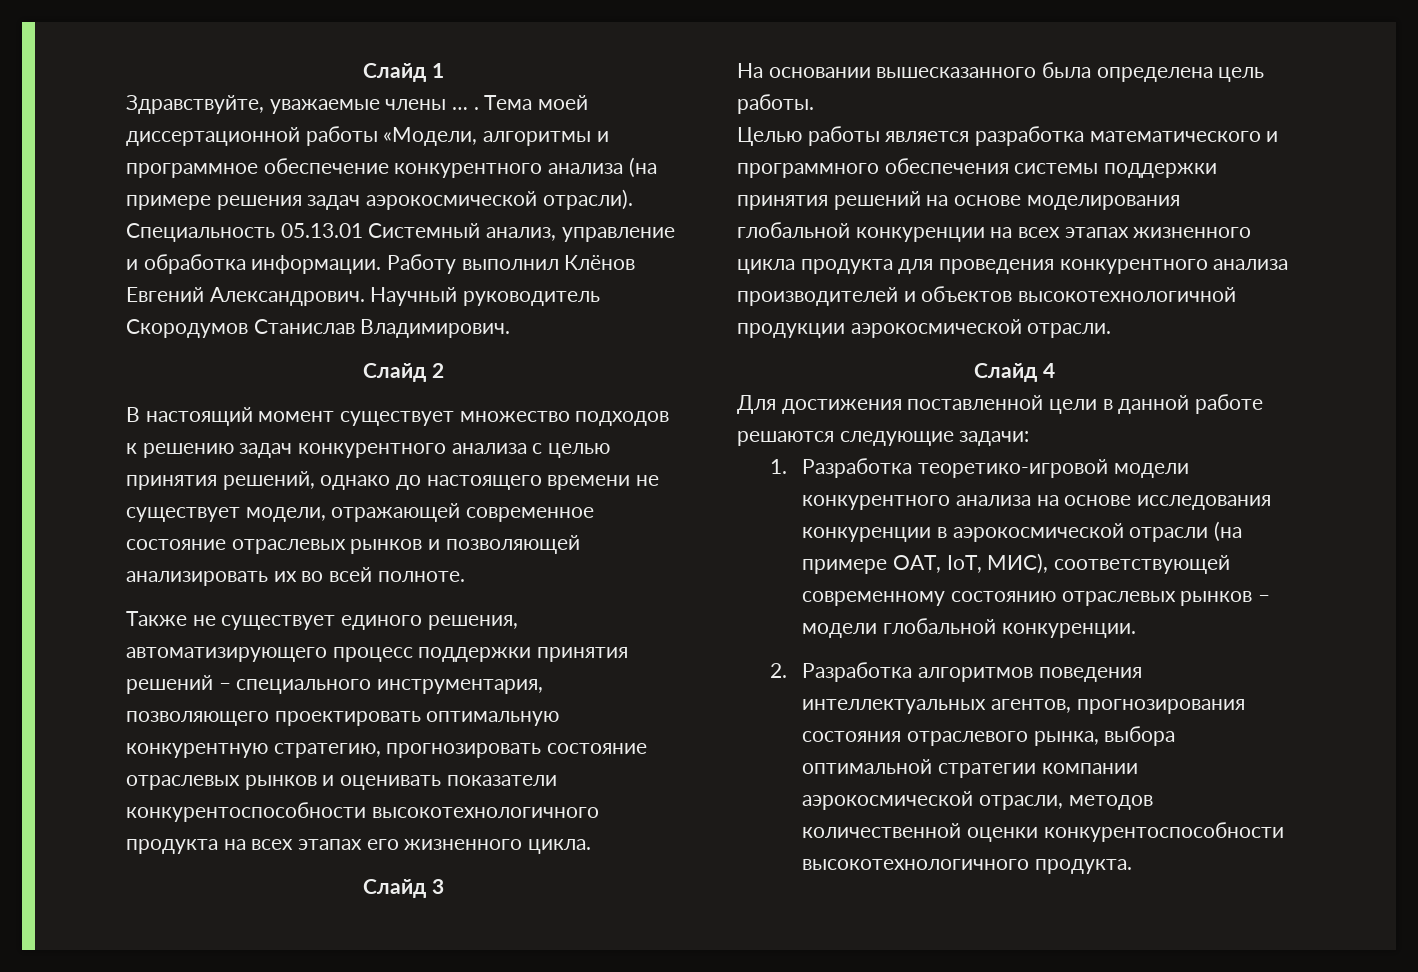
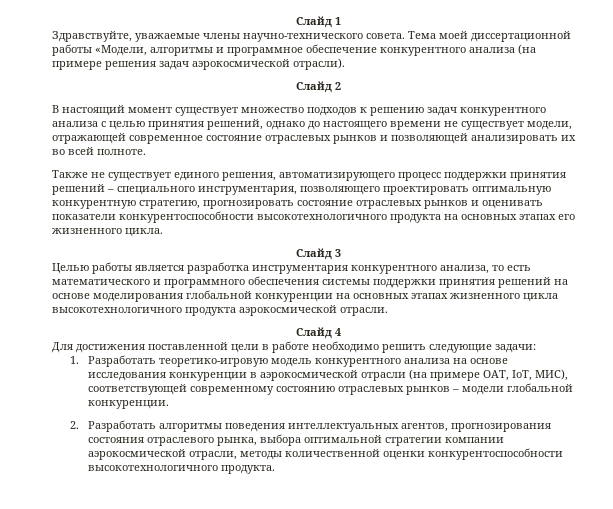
[452,107,479,110] … . -> [243,33,405,42] научно-технического совета.
[126,223,675,242] [126,254,636,274] [126,287,601,306] [126,319,511,338] Специальность 05.13.01 Системный анализ, управление и обработка информации. Работу выполнил Клёнов Евгений Александрович. Научный руководитель Скородумов Станислав Владимирович. -> (345, 64) none
[251,839,294,850] всех -> [461,214,517,220] основных
[737,62,1265,82] [737,94,814,114] // На основании вышесказанного была определена цель работы. -> (341, 253) none
(1085, 136) none -> [252,265,531,274] инструментария конкурентного анализа, то есть
[1018,227,1061,238] всех -> [353,293,409,299] основных
[800,259,1289,274] [737,286,1237,306] [737,323,845,338] продукта для проведения конкурентного анализа производителей и объектов высокотехнологичной продукции -> [52,307,236,316] высокотехнологичного продукта
[1118,394,1264,414] [737,431,834,446] данной работе решаются -> [272,341,426,353] работе необходимо решить
[802,458,1189,478] Разработка теоретико-игровой модели -> [88,355,313,367] Разработать теоретико-игровую модель
[802,662,1034,682] Разработка алгоритмов -> [88,420,223,432] Разработать алгоритмы
[1068,795,1153,810] методов -> [240,451,283,460] методы

